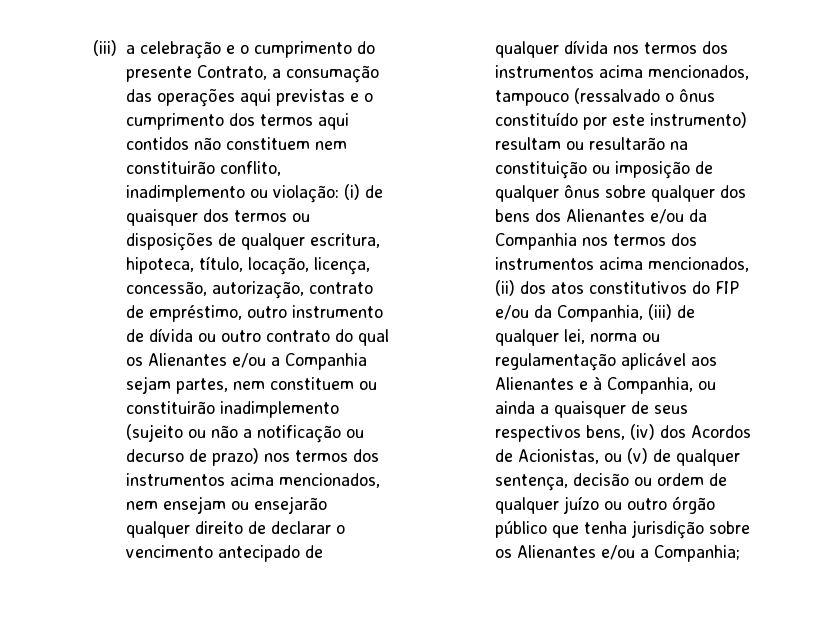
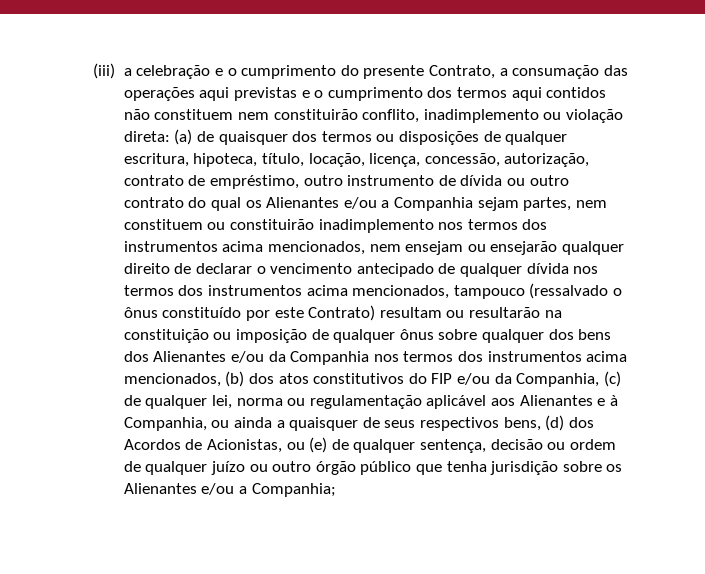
[272,184,360,203] violação: (i) -> [566,109,624,123] [123,129,193,145] violação direta: (a)
[125,424,364,443] [125,448,259,466] (sujeito ou não a notificação ou decurso de prazo) -> (434, 226) none
[649,112,747,128] instrumento) -> [308,305,376,321] Contrato)
[494,280,515,296] (ii) -> [225,371,245,387] (b)
[647,304,672,320] (iii) -> [603,371,621,387] (c)
[629,424,655,440] (iv) -> [545,415,565,431] (d)
[626,448,648,464] (v) -> [309,437,328,453] (e)

